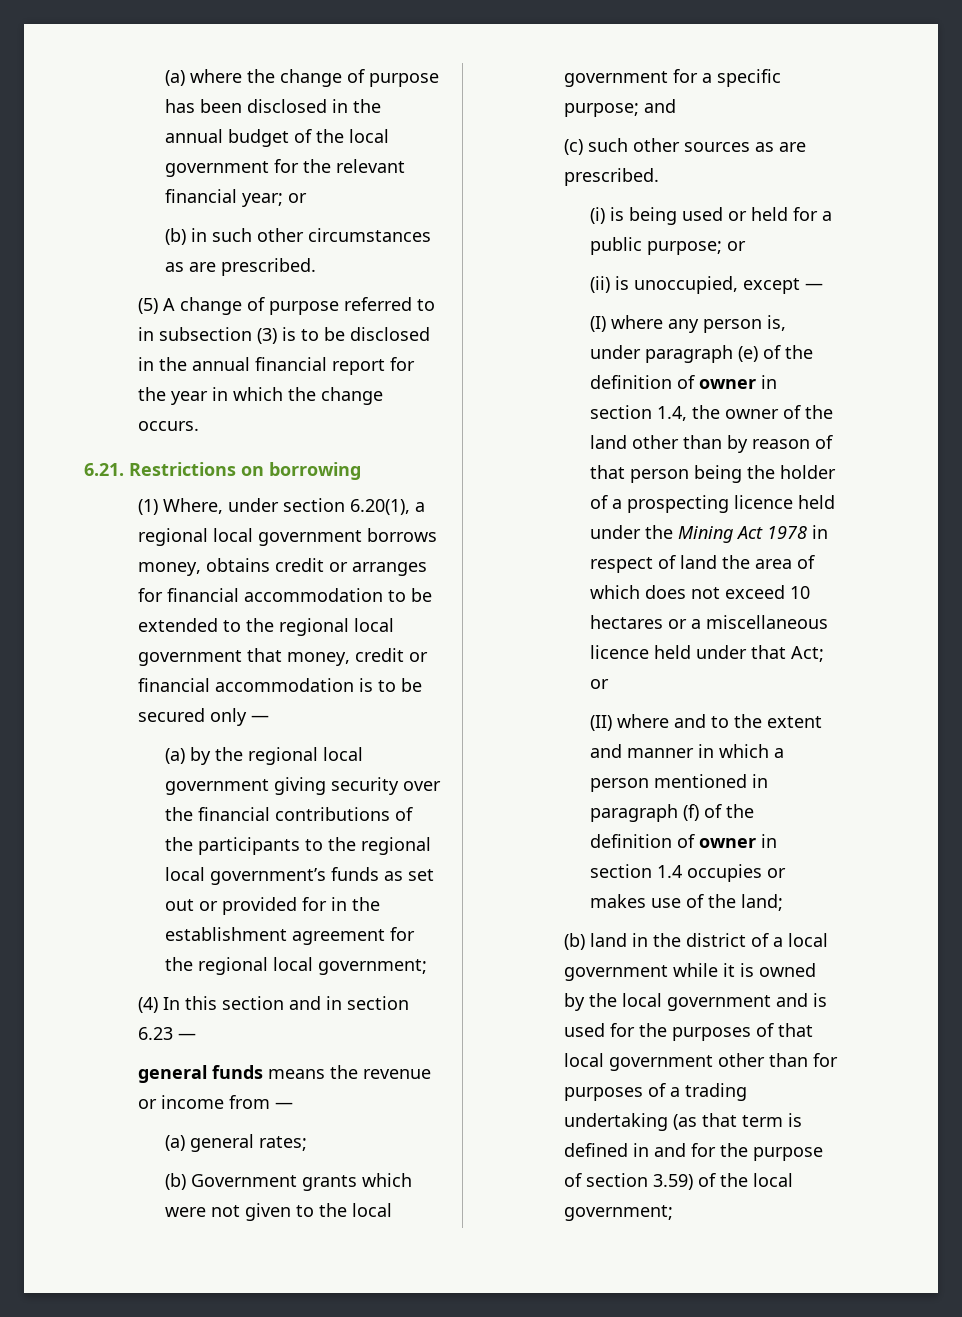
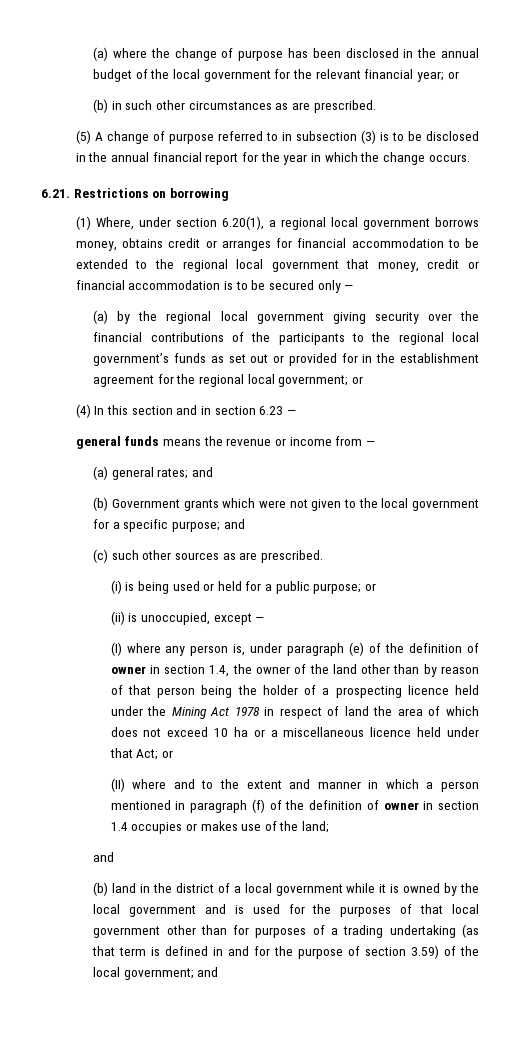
(428, 967) none -> [352,376,364,384] or
(308, 1143) none -> [192,467,214,477] and
[590,615,664,629] hectares -> [233,727,248,737] ha
(784, 902) none -> [93,852,115,862] // and
(674, 1213) none -> [197,967,219,977] and

